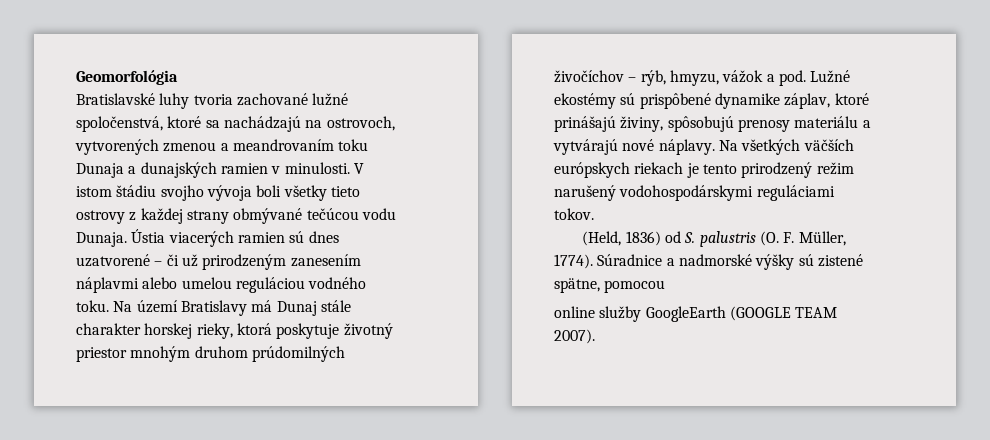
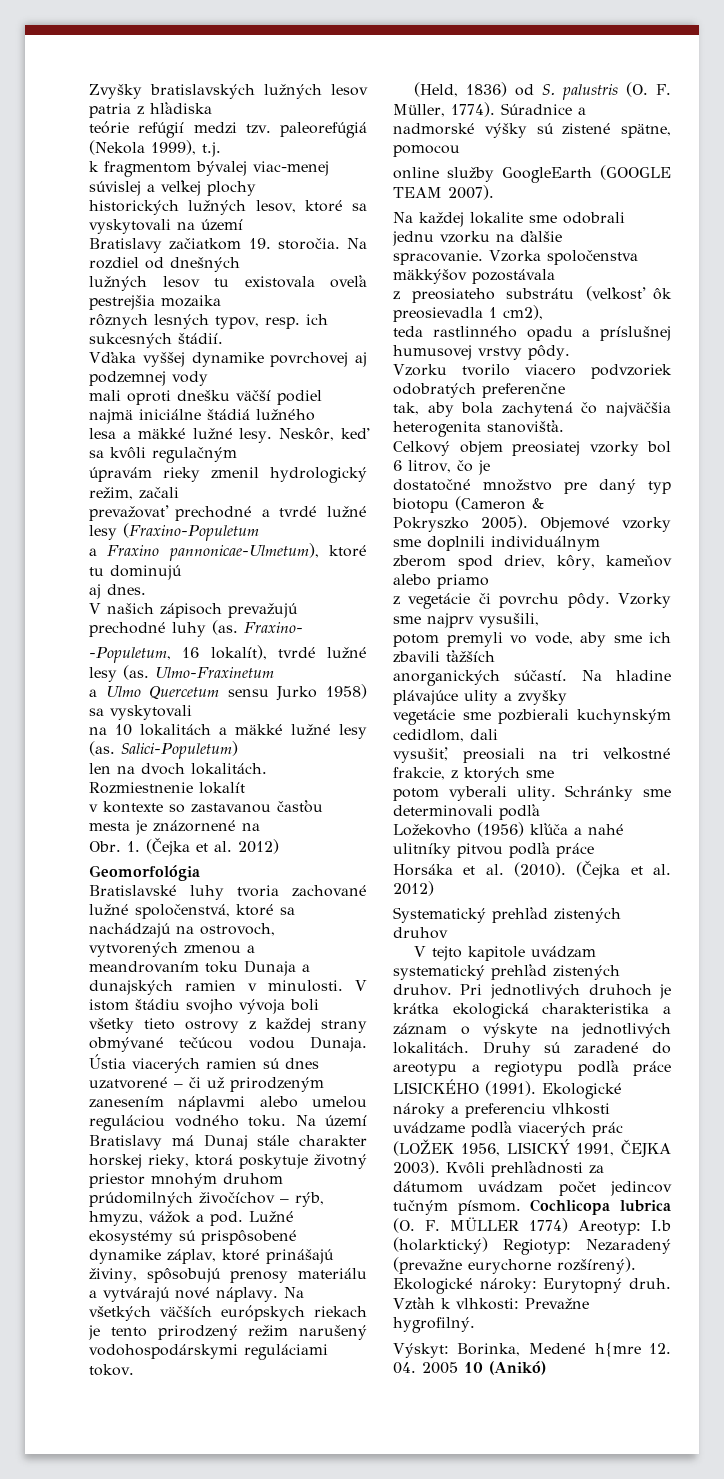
(76, 77) none -> [89,84,368,99] [89,102,212,118] [89,121,367,138] [89,140,221,157] [89,161,329,177] [89,180,256,196] [89,200,367,215] [89,219,243,234] [89,238,367,253] [89,257,240,272] [89,275,367,291] [89,295,221,310] [89,314,328,329] [89,333,223,348] [89,352,367,367] [89,371,208,386] [89,390,322,405] [89,409,315,424] [89,428,370,443] [89,447,237,463] [89,467,367,483] [89,487,179,500] [89,505,367,521] [89,523,259,541] [89,543,367,561] [89,565,182,580] [89,584,146,599] [89,603,298,618] [89,620,303,637] [89,645,367,663] [89,665,274,682] [89,684,367,701] [89,705,192,720] [89,724,367,739] [89,741,238,759] [89,763,267,775] [89,782,245,794] [89,800,323,813] [89,820,260,835] [89,837,279,856] Zvyšky bratislavských lužných lesov patria z hľadiska // teórie refúgií medzi tzv. paleorefúgiá (Nekola 1999), t.j. // k fragmentom bývalej viac-menej súvislej a veľkej plochy // historických lužných lesov, ktoré sa vyskytovali na území // Bratislavy začiatkom 19. storočia. Na rozdiel od dnešných // lužných lesov tu existovala oveľa pestrejšia mozaika // rôznych lesných typov, resp. ich sukcesných štádií. // Vďaka vyššej dynamike povrchovej aj podzemnej vody // mali oproti dnešku väčší podiel najmä iniciálne štádiá lužného // lesa a mäkké lužné lesy. Neskôr, keď sa kvôli regulačným // úpravám rieky zmenil hydrologický režim, začali // prevažovať prechodné a tvrdé lužné lesy (Fraxino-Populetum // a Fraxino pannonicae-Ulmetum), ktoré tu dominujú // aj dnes. // V našich zápisoch prevažujú prechodné luhy (as. Fraxino- // -Populetum, 16 lokalít), tvrdé lužné lesy (as. Ulmo-Fraxinetum // a Ulmo Quercetum sensu Jurko 1958) sa vyskytovali // na 10 lokalitách a mäkké lužné lesy (as. Salici-Populetum) // len na dvoch lokalitách. Rozmiestnenie lokalít // v kontexte so zastavanou časťou mesta je znázornené na // Obr. 1. (Čejka et al. 2012) //
[361,208,396,220] vodu -> [248,1037,295,1049] vodou
[554,93,711,109] ekostémy sú prispôbené -> [89,1230,297,1245] ekosystémy sú prispôsobené
(595, 336) none -> [393,212,625,227] [392,231,562,246] [393,250,638,265] [393,269,555,284] [393,286,672,303] [393,305,543,322] [393,326,671,341] [393,345,570,360] [393,364,672,379] [393,383,565,398] [393,402,671,417] [393,420,564,437] [393,441,671,456] [393,460,490,475] [393,479,671,494] [392,496,544,513] [393,515,671,532] [393,536,600,551] [393,555,672,570] [393,574,489,589] [393,593,672,609] [393,613,539,628] [393,632,671,647] [393,650,495,663] [393,670,671,686] [393,690,567,705] [393,709,671,725] [393,729,498,742] [393,747,671,763] [393,767,554,782] [393,785,671,801] [393,804,540,820] [393,822,624,837] [393,842,594,858] [393,860,671,879] [393,881,434,896] [393,907,621,923] [393,927,448,939] [413,946,596,961] [393,964,620,980] [393,984,671,999] [393,1003,671,1019] [393,1023,671,1038] [393,1041,671,1057] [393,1060,671,1077] [393,1079,622,1099] [393,1103,610,1118] [393,1121,623,1137] [393,1139,671,1158] [393,1160,604,1177] [393,1181,672,1196] [393,1199,671,1215] [393,1217,671,1235] [393,1237,671,1255] [393,1257,636,1274] [393,1278,671,1294] [393,1297,589,1310] [393,1317,475,1333] [393,1342,671,1358] [393,1361,546,1375] // Na každej lokalite sme odobrali jednu vzorku na ďalšie // spracovanie. Vzorka spoločenstva mäkkýšov pozostávala // z preosiateho substrátu (veľkosť ôk preosievadla 1 cm2), // teda rastlinného opadu a príslušnej humusovej vrstvy pôdy. // Vzorku tvorilo viacero podvzoriek odobratých preferenčne // tak, aby bola zachytená čo najväčšia heterogenita stanovišťa. // Celkový objem preosiatej vzorky bol 6 litrov, čo je // dostatočné množstvo pre daný typ biotopu (Cameron & // Pokryszko 2005). Objemové vzorky sme doplnili individuálnym // zberom spod driev, kôry, kameňov alebo priamo // z vegetácie či povrchu pôdy. Vzorky sme najprv vysušili, // potom premyli vo vode, aby sme ich zbavili ťažších // anorganických súčastí. Na hladine plávajúce ulity a zvyšky // vegetácie sme pozbierali kuchynským cedidlom, dali // vysušiť, preosiali na tri veľkostné frakcie, z ktorých sme // potom vyberali ulity. Schránky sme determinovali podľa // Ložekovho (1956) kľúča a nahé ulitníky pitvou podľa práce // Horsáka et al. (2010). (Čejka et al. 2012) // Systematický prehľad zistených druhov // V tejto kapitole uvádzam systematický prehľad zistených druhov. Pri jednotlivých druhoch je krátka ekologická charakteristika a záznam o výskyte na jednotlivých lokalitách. Druhy sú zaradené do areotypu a regiotypu podľa práce LISICKÉHO (1991). Ekologické nároky a preferenciu vlhkosti uvádzame podľa viacerých prác (LOŽEK 1956, LISICKÝ 1991, ČEJKA 2003). Kvôli prehľadnosti za dátumom uvádzam počet jedincov tučným písmom. Cochlicopa lubrica (O. F. MÜLLER 1774) Areotyp: I.b (holarktický) Regiotyp: Nezaradený (prevažne eurychorne rozšírený). Ekologické nároky: Eurytopný druh. Vzťah k vlhkosti: Prevažne hygrofilný. // Výskyt: Borinka, Medené h{mre 12. 04. 2005 10 (Anikó)

